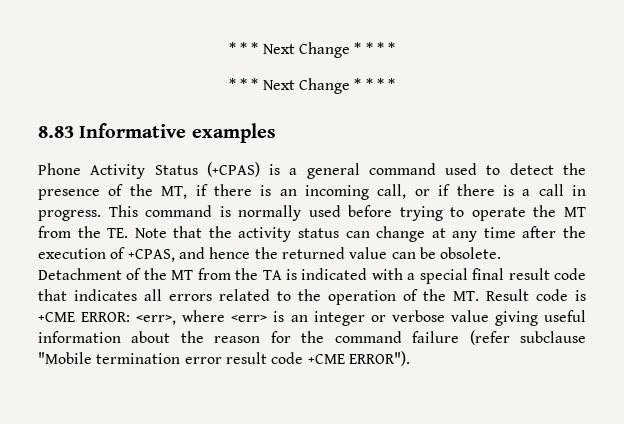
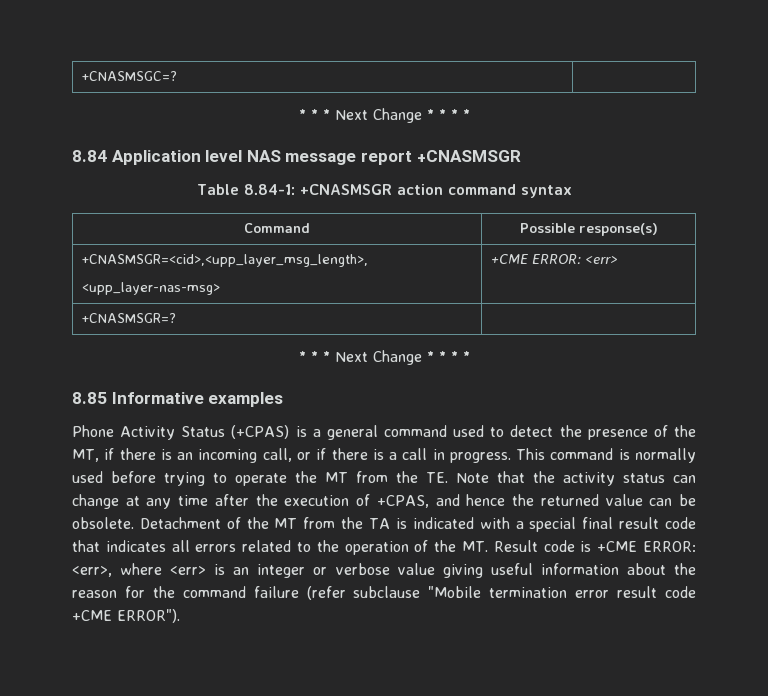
[228,42,396,58] [228,78,396,94] [38,126,74,138] * * * Next Change * * * * // * * * Next Change * * * * // 8.83 -> [82,71,178,81] [298,108,470,123] [72,150,521,165] [196,184,572,198] [244,223,310,233] [519,223,658,236] [82,254,369,267] [82,282,221,295] [491,254,619,265] [82,313,177,323] [298,350,470,365] [72,392,107,404] +CNASMSGC=? | // * * * Next Change * * * * // 8.84 Application level NAS message report +CNASMSGR // Table 8.84-1: +CNASMSGR action command syntax // Command | Possible response(s) // +CNASMSGR=<cid>,<upp_layer_msg_length>, // <upp_layer-nas-msg> | +CME ERROR: <err> // +CNASMSGR=? | // * * * Next Change * * * * // 8.85

